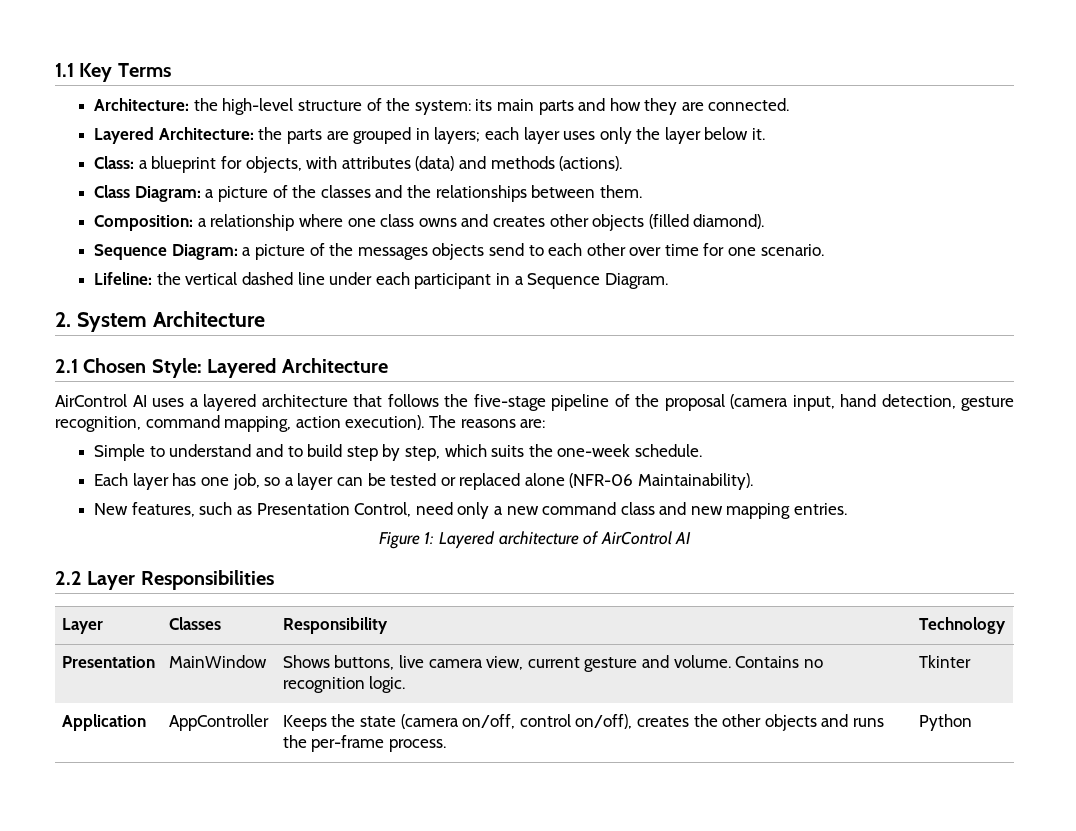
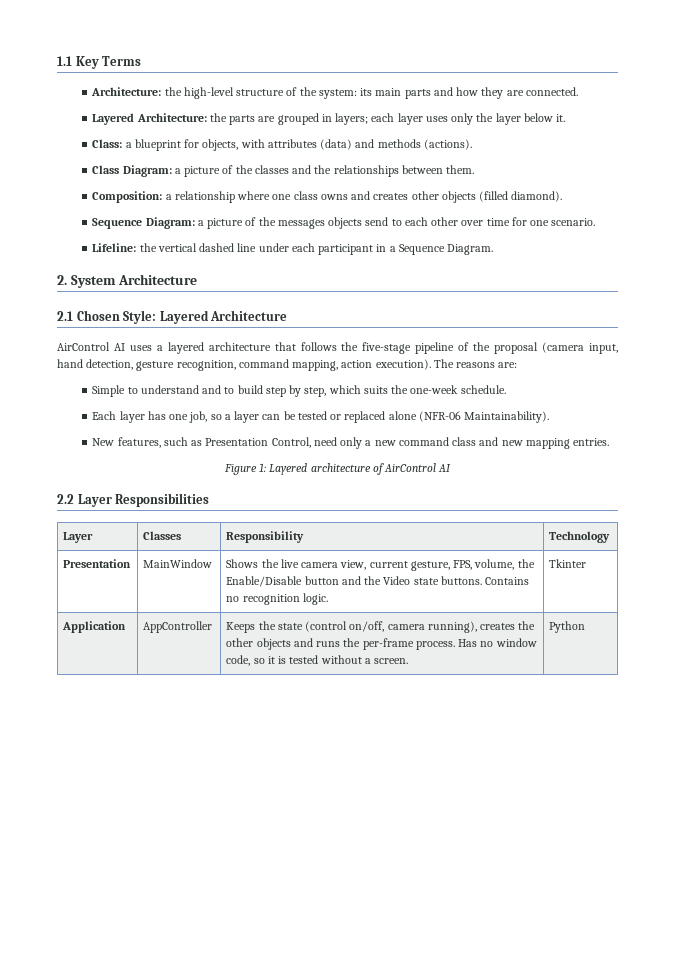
[334,655,395,670] buttons, -> [261,559,279,568] the
[584,655,731,672] gesture and volume. -> [410,559,535,571] [226,576,482,587] gesture, FPS, volume, the Enable/Disable button and the Video state buttons.
[400,714,633,729] (camera on/off, control on/off), -> [305,621,477,633] (control on/off, camera running),
(447, 745) none -> [458,638,537,647] [226,655,409,666] Has no window code, so it is tested without a screen.

